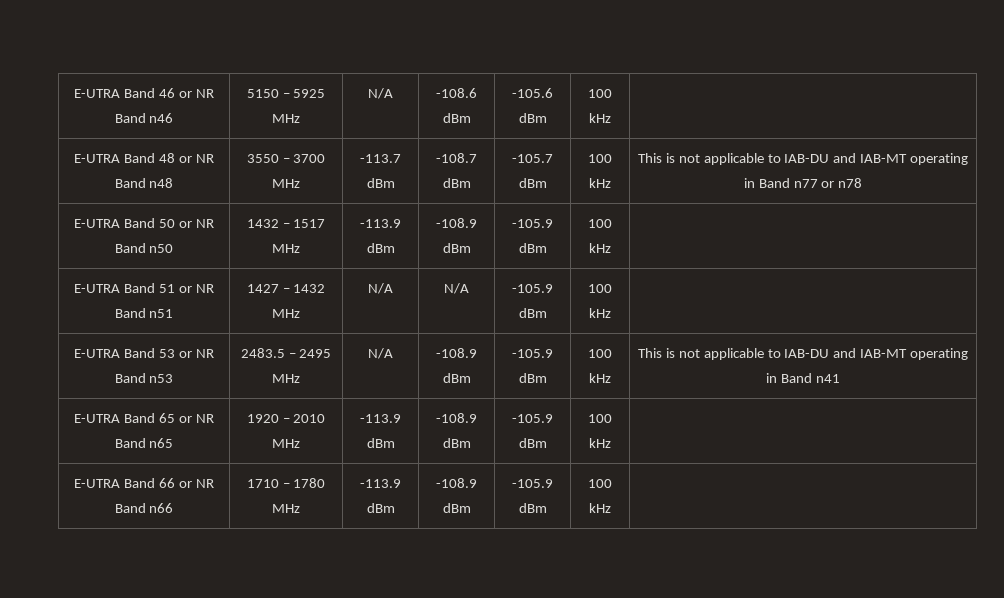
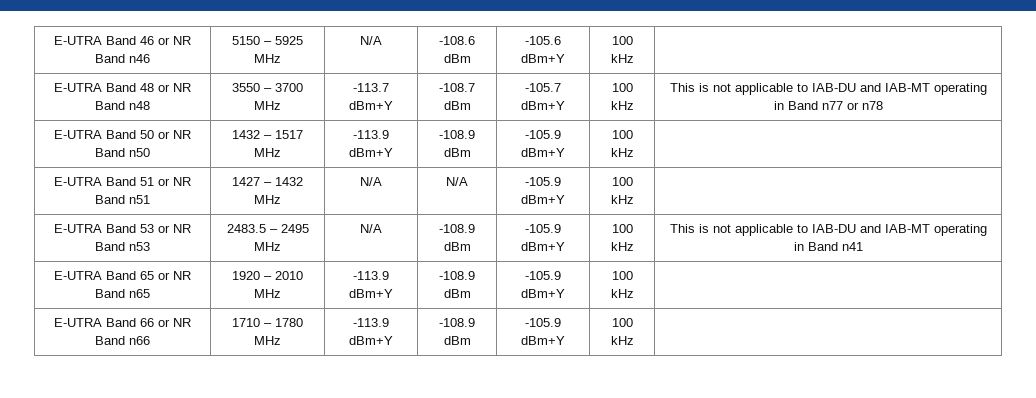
[518,113,547,123] dBm -> [521,54,565,63] dBm+Y
[366,178,395,188] dBm -> [349,101,393,110] dBm+Y
[518,178,547,188] dBm -> [521,101,565,110] dBm+Y
[366,243,395,253] [436,218,477,228] [442,243,471,253] [512,219,553,228] [518,243,547,253] dBm | -108.9 dBm | -105.9 dBm -> [349,148,393,157] [439,130,475,139] [443,148,471,157] [525,130,561,139] [521,148,565,157] dBm+Y | -108.9 dBm | -105.9 dBm+Y
[518,308,547,318] dBm -> [521,195,565,204] dBm+Y
[518,373,547,383] dBm -> [521,242,565,251] dBm+Y
[366,438,395,448] [436,413,477,423] [442,438,471,448] [512,414,553,423] [518,438,547,448] dBm | -108.9 dBm | -105.9 dBm -> [349,289,393,298] [439,271,475,280] [443,289,471,298] [525,271,561,280] [521,289,565,298] dBm+Y | -108.9 dBm | -105.9 dBm+Y
[366,503,395,513] [436,478,477,488] [442,503,471,513] [512,479,553,488] [518,503,547,513] dBm | -108.9 dBm | -105.9 dBm -> [349,336,393,345] [439,318,475,327] [443,336,471,345] [525,318,561,327] [521,336,565,345] dBm+Y | -108.9 dBm | -105.9 dBm+Y

